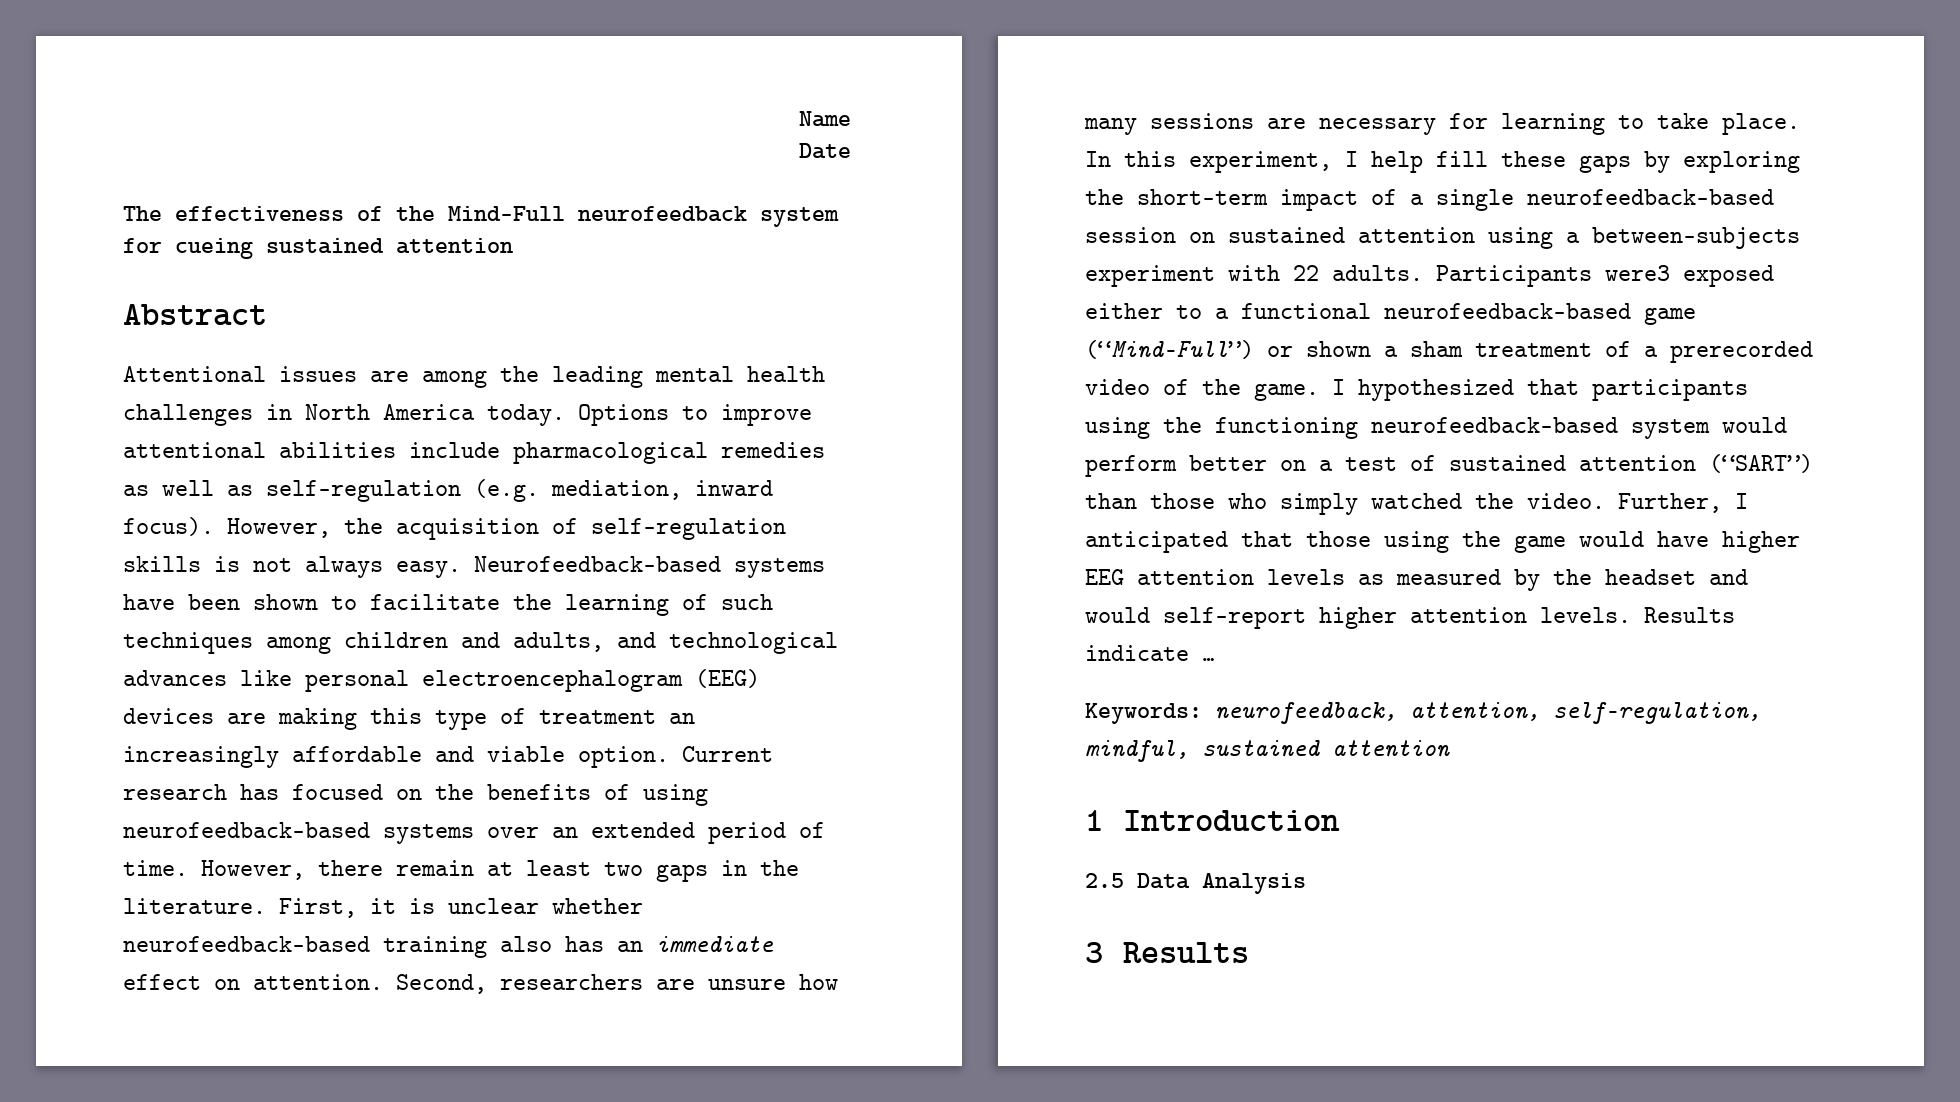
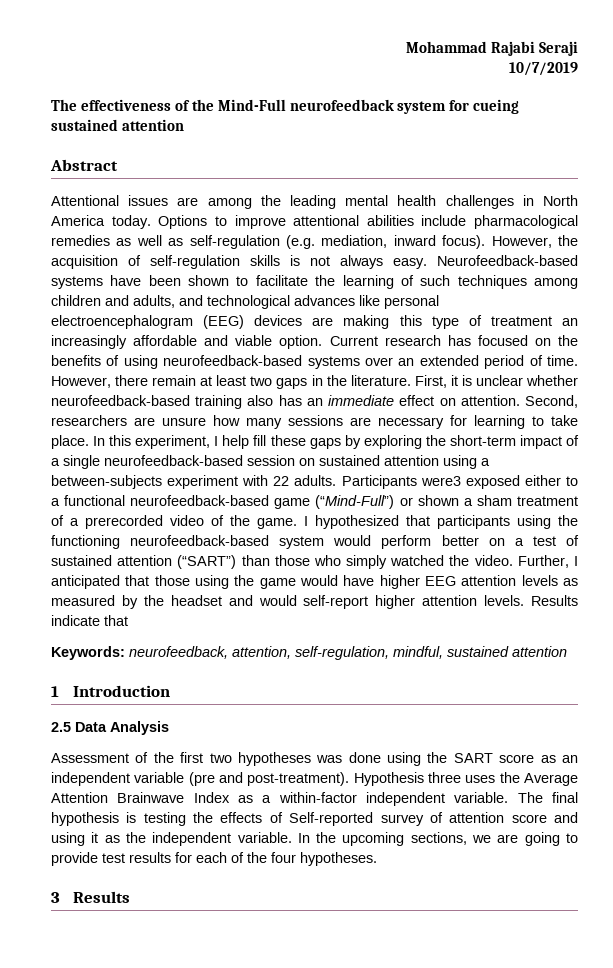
[799,111,851,127] [799,143,851,159] Name // Date -> [406,41,578,56] [509,62,578,76] Mohammad Rajabi Seraji // 10/7/2019
[1202,658,1215,661] … -> [104,615,128,626] that
(1306, 883) none -> [51,752,578,766] [51,772,578,786] [51,792,578,806] [51,812,579,826] [51,832,579,846] [51,852,377,866] // Assessment of the first two hypotheses was done using the SART score as an independent variable (pre and post-treatment). Hypothesis three uses the Average Attention Brainwave Index as a within-factor independent variable. The final hypothesis is testing the effects of Self-reported survey of attention score and using it as the independent variable. In the upcoming sections, we are going to provide test results for each of the four hypotheses.

